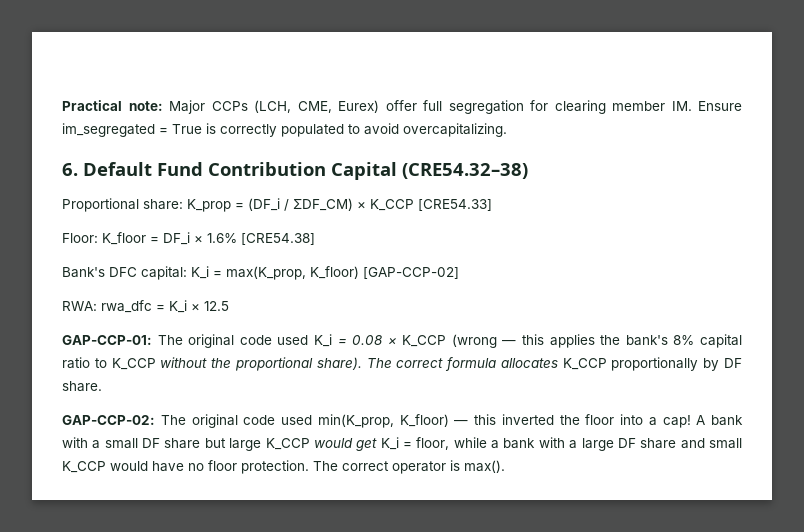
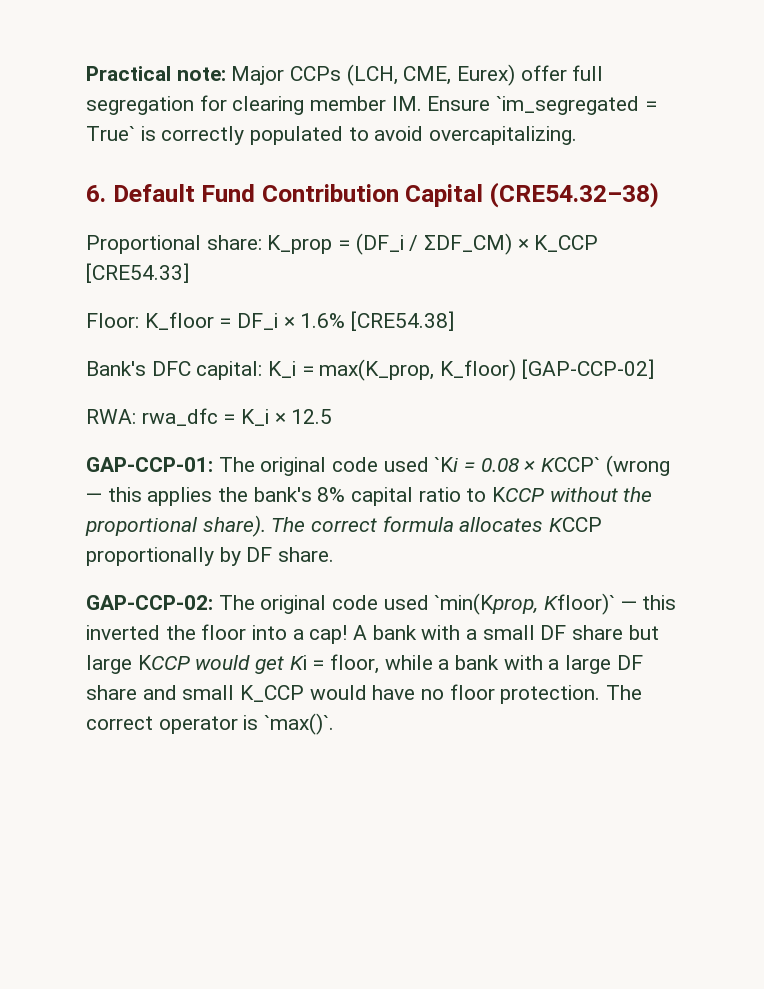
[62,123,202,137] im_segregated = True -> [496,96,657,115] [86,126,135,141] `im_segregated = True`
[313,334,332,347] K_i -> [434,457,459,472] `Ki
[402,335,447,347] K_CCP -> [541,457,601,472] KCCP`
[111,358,156,370] K_CCP -> [492,487,546,502] KCCP
[562,358,607,370] K_CCP -> [549,517,603,532] KCCP
[317,414,449,428] min(K_prop, K_floor) -> [434,593,616,615] `min(Kprop, Kfloor)`
[265,438,310,450] K_CCP -> [137,655,191,670] KCCP
[380,437,399,450] K_i -> [289,655,307,670] Ki
[464,460,505,473] max(). -> [264,713,335,735] `max()`.

